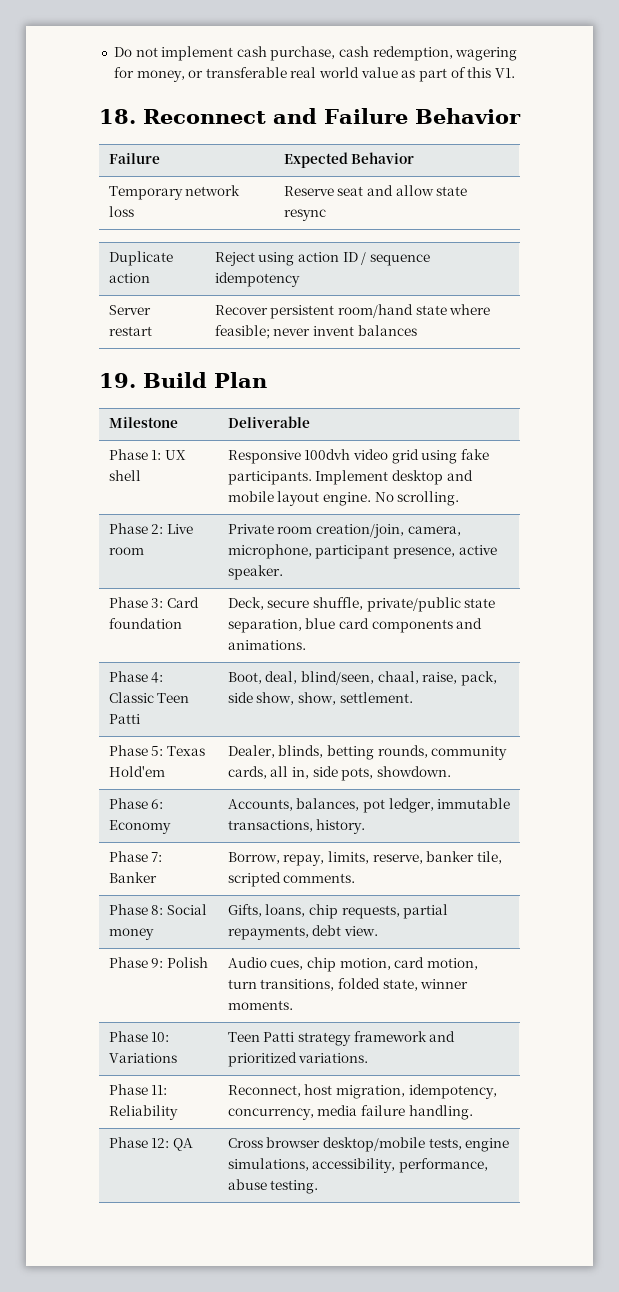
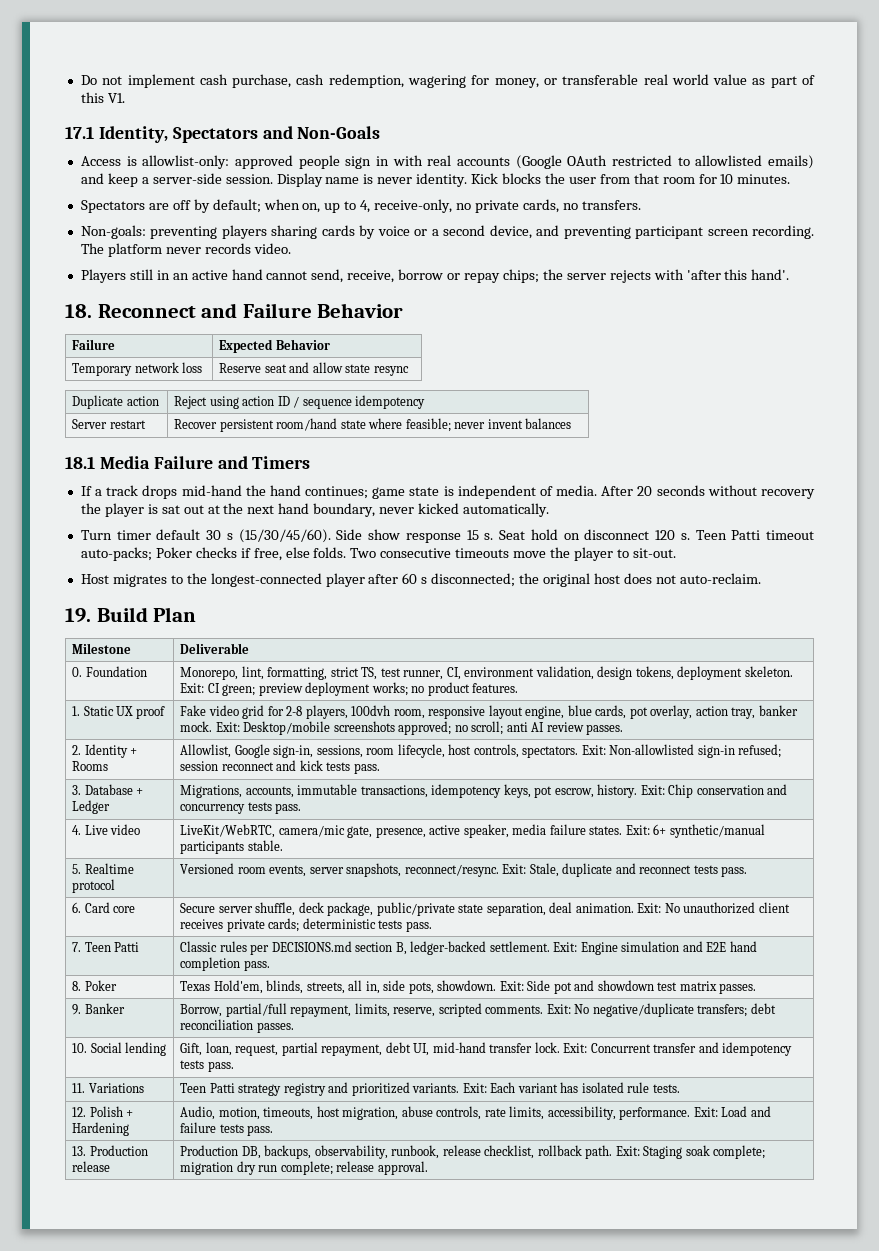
(515, 73) none -> [65,126,381,143] [80,155,814,169] [80,173,791,187] [80,199,641,213] [80,225,814,239] [80,243,291,257] [80,269,790,283] // 17.1 Identity, Spectators and Non-Goals // Access is allowlist-only: approved people sign in with real accounts (Google OAuth restricted to allowlisted emails) and keep a server-side session. Display name is never identity. Kick blocks the user from that room for 10 minutes. // Spectators are off by default; when on, up to 4, receive-only, no private cards, no transfers. // Non-goals: preventing players sharing cards by voice or a second device, and preventing participant screen recording. The platform never records video. // Players still in an active hand cannot send, receive, borrow or repay chips; the server rejects with 'after this hand'.
(417, 330) none -> [65,456,311,469] [80,485,815,499] [80,503,549,517] [80,529,815,543] [80,547,676,561] [80,573,761,587] // 18.1 Media Failure and Timers // If a track drops mid-hand the hand continues; game state is independent of media. After 20 seconds without recovery the player is sat out at the next hand boundary, never kicked automatically. // Turn timer default 30 s (15/30/45/60). Side show response 15 s. Seat hold on disconnect 120 s. Teen Patti timeout auto-packs; Poker checks if free, else folds. Two consecutive timeouts move the player to sit-out. // Host migrates to the longest-connected player after 60 s disconnected; the original host does not auto-reclaim.
[108,449,186,460] [108,470,141,481] [227,449,489,464] [227,470,473,485] [227,491,460,506] [108,523,193,534] [108,547,144,555] [227,524,461,538] [227,544,497,559] [227,565,283,580] [108,597,199,608] [108,618,182,629] [227,597,496,612] [227,618,483,633] [227,640,306,650] [108,671,164,683] [108,692,190,703] [108,714,140,724] [227,671,497,686] [227,692,413,705] [108,745,205,756] [108,766,165,777] [227,745,508,760] [227,766,267,779] Phase 1: UX shell | Responsive 100dvh video grid using fake participants. Implement desktop and mobile layout engine. No scrolling. // Phase 2: Live room | Private room creation/join, camera, microphone, participant presence, active speaker. // Phase 3: Card foundation | Deck, secure shuffle, private/public state separation, blue card components and animations. // Phase 4: Classic Teen Patti | Boot, deal, blind/seen, chaal, raise, pack, side show, show, settlement. // Phase 5: Texas Hold'em | Dealer, blinds, betting rounds, community cards, -> [72,666,147,677] [180,666,793,680] [180,682,519,696] [72,706,165,719] [180,705,798,719] [180,721,624,735] [72,744,138,758] [72,761,109,771] [180,744,782,758] [180,760,380,774] [72,784,144,795] [72,800,111,814] [180,784,788,798] [180,802,302,814] [72,824,141,835] [180,824,765,838] [180,840,283,854] [72,863,134,874] [72,879,116,893] [180,863,748,877] [72,902,136,913] [180,902,790,916] [180,918,432,932] [72,942,140,952] [180,941,757,955] [180,957,270,971] [72,980,117,991] [180,980,345,994] 0. Foundation | Monorepo, lint, formatting, strict TS, test runner, CI, environment validation, design tokens, deployment skeleton. Exit: CI green; preview deployment works; no product features. // 1. Static UX proof | Fake video grid for 2-8 players, 100dvh room, responsive layout engine, blue cards, pot overlay, action tray, banker mock. Exit: Desktop/mobile screenshots approved; no scroll; anti AI review passes. // 2. Identity + Rooms | Allowlist, Google sign-in, sessions, room lifecycle, host controls, spectators. Exit: Non-allowlisted sign-in refused; session reconnect and kick tests pass. // 3. Database + Ledger | Migrations, accounts, immutable transactions, idempotency keys, pot escrow, history. Exit: Chip conservation and concurrency tests pass. // 4. Live video | LiveKit/WebRTC, camera/mic gate, presence, active speaker, media failure states. Exit: 6+ synthetic/manual participants stable. // 5. Realtime protocol | Versioned room events, server snapshots, reconnect/resync. Exit: Stale, duplicate and reconnect tests pass. // 6. Card core | Secure server shuffle, deck package, public/private state separation, deal animation. Exit: No unauthorized client receives private cards; deterministic tests pass. // 7. Teen Patti | Classic rules per DECISIONS.md section B, ledger-backed settlement. Exit: Engine simulation and E2E hand completion pass. // 8. Poker | Texas Hold'em, blinds, streets,
[108,798,164,809] [108,820,171,834] [227,798,511,813] [227,819,366,834] [108,851,163,862] [108,872,157,883] [227,851,502,866] [227,872,356,887] [108,904,207,915] [108,928,154,940] [227,904,449,919] [227,925,378,940] [108,957,208,968] [227,957,478,972] [227,978,469,991] [227,1000,293,1010] [108,1031,170,1042] // Phase 6: Economy | Accounts, balances, pot ledger, immutable transactions, history. // Phase 7: Banker | Borrow, repay, limits, reserve, banker tile, scripted comments. // Phase 8: Social money | Gifts, loans, chip requests, partial repayments, debt view. // Phase 9: Polish | Audio cues, chip motion, card motion, turn transitions, folded state, winner moments. // Phase 10: -> [499,980,757,994] [72,1003,125,1015] [180,1003,776,1017] [180,1019,294,1033] [72,1042,167,1056] [180,1042,793,1056] [180,1060,234,1072] [72,1083,86,1093] Exit: Side pot and showdown test matrix passes. // 9. Banker | Borrow, partial/full repayment, limits, reserve, scripted comments. Exit: No negative/duplicate transfers; debt reconciliation passes. // 10. Social lending | Gift, loan, request, partial repayment, debt UI, mid-hand transfer lock. Exit: Concurrent transfer and idempotency tests pass. // 11.
[353,1031,427,1042] framework -> [283,1083,326,1096] registry
[298,1053,369,1063] [108,1084,168,1095] [108,1105,178,1120] [227,1084,497,1099] [227,1105,473,1120] [108,1137,193,1151] [227,1137,510,1152] [227,1158,488,1173] [227,1179,319,1194] variations. // Phase 11: Reliability | Reconnect, host migration, idempotency, concurrency, media failure handling. // Phase 12: QA | Cross browser desktop/mobile tests, engine simulations, accessibility, performance, abuse testing. -> [412,1082,680,1093] [72,1106,134,1117] [72,1122,130,1136] [180,1106,771,1120] [180,1122,274,1136] [72,1145,148,1156] [72,1161,111,1172] [180,1145,766,1159] [180,1161,428,1175] variants. Exit: Each variant has isolated rule tests. // 12. Polish + Hardening | Audio, motion, timeouts, host migration, abuse controls, rate limits, accessibility, performance. Exit: Load and failure tests pass. // 13. Production release | Production DB, backups, observability, runbook, release checklist, rollback path. Exit: Staging soak complete; migration dry run complete; release approval.

